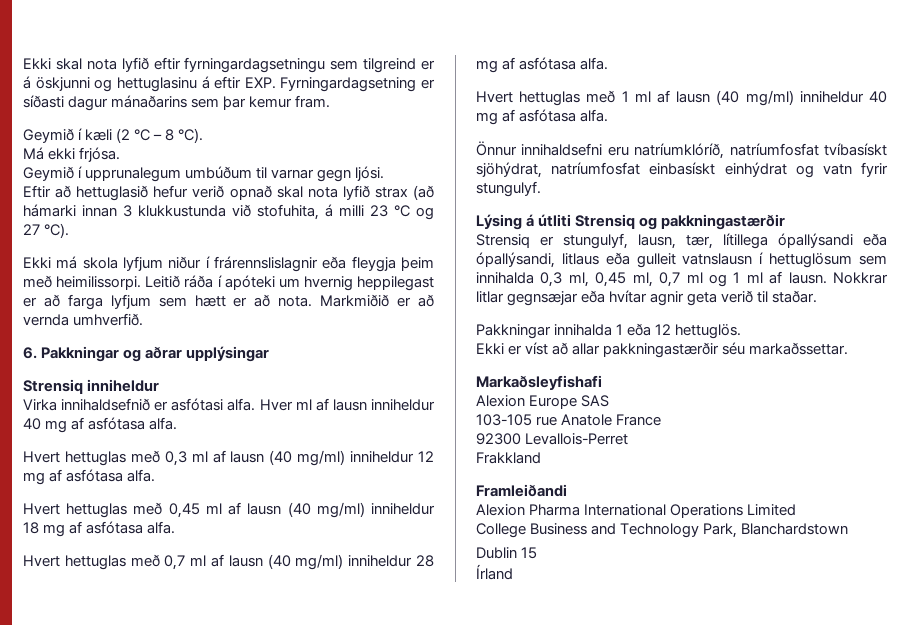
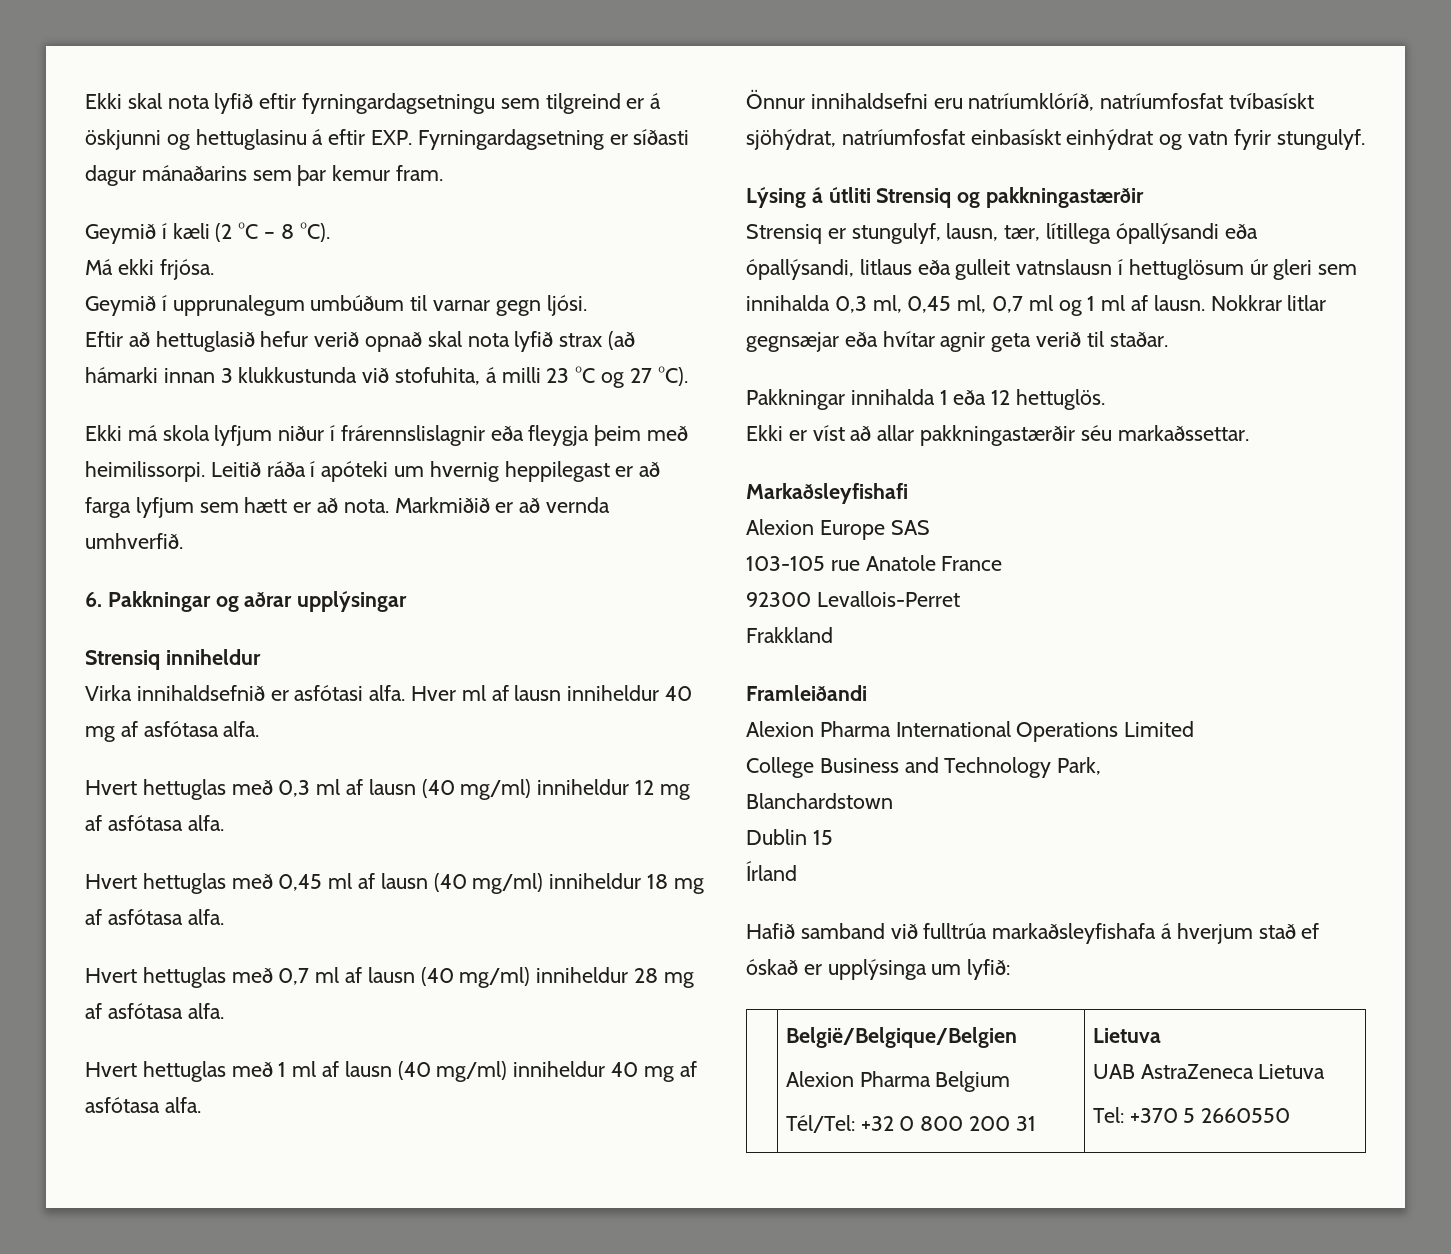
(853, 260) none -> [1249,259,1313,280] úr gleri
(738, 530) none -> (1102, 766) //
(513, 572) none -> [746,923,1320,944] [746,959,1011,980] [785,1027,1017,1048] [785,1071,1011,1092] [785,1115,1036,1133] [1092,1028,1161,1043] [1092,1064,1326,1079] [1092,1107,1291,1123] // Hafið samband við fulltrúa markaðsleyfishafa á hverjum stað ef óskað er upplýsinga um lyfið: // | België/Belgique/Belgien // Alexion Pharma Belgium // Tél/Tel: +32 0 800 200 31 | Lietuva // UAB AstraZeneca Lietuva // Tel: +370 5 2660550

